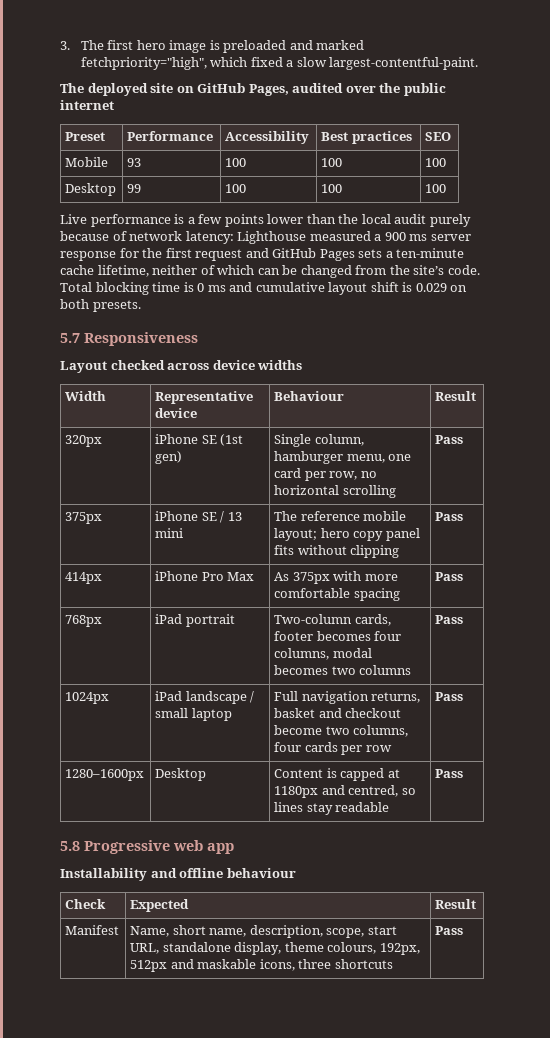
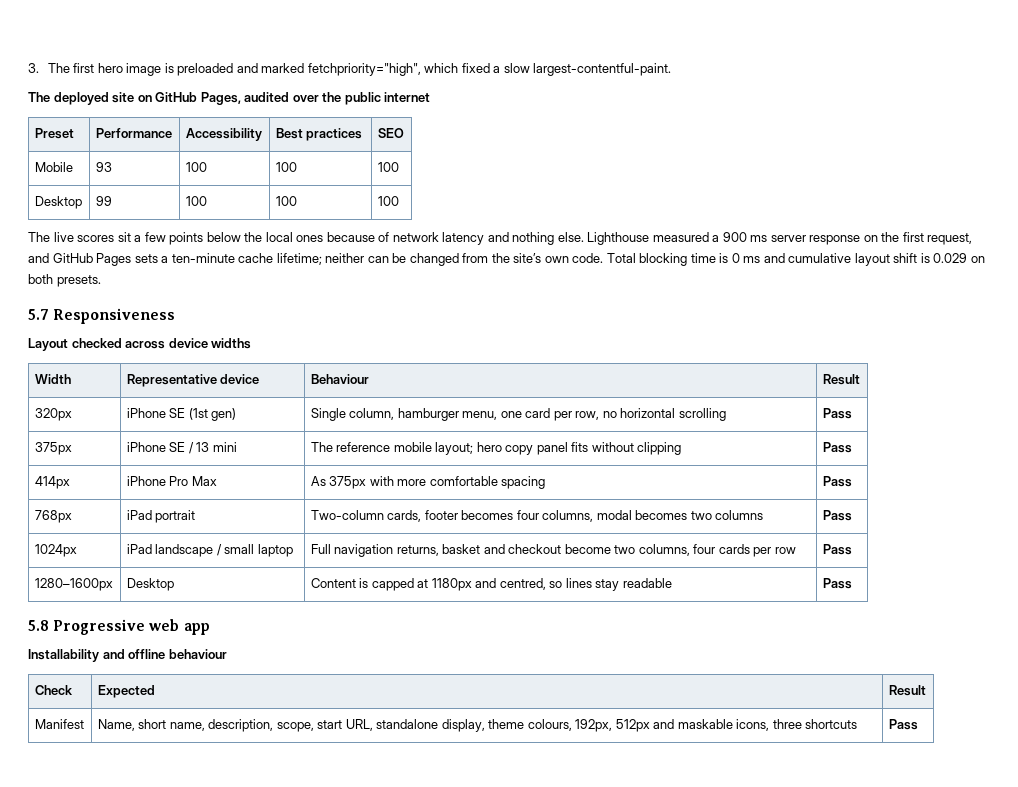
[60,214,471,227] [60,231,234,244] Live performance is a few points lower than the local audit purely because of network latency: -> [28,232,584,245] The live scores sit a few points below the local ones because of network latency and nothing else.
[119,248,139,258] for -> [863,235,878,242] on
[195,249,243,261] request -> [927,233,973,245] request,
[97,265,255,277] lifetime, neither of which -> [276,253,365,265] lifetime; neither
(445, 270) none -> [544,256,569,263] own

